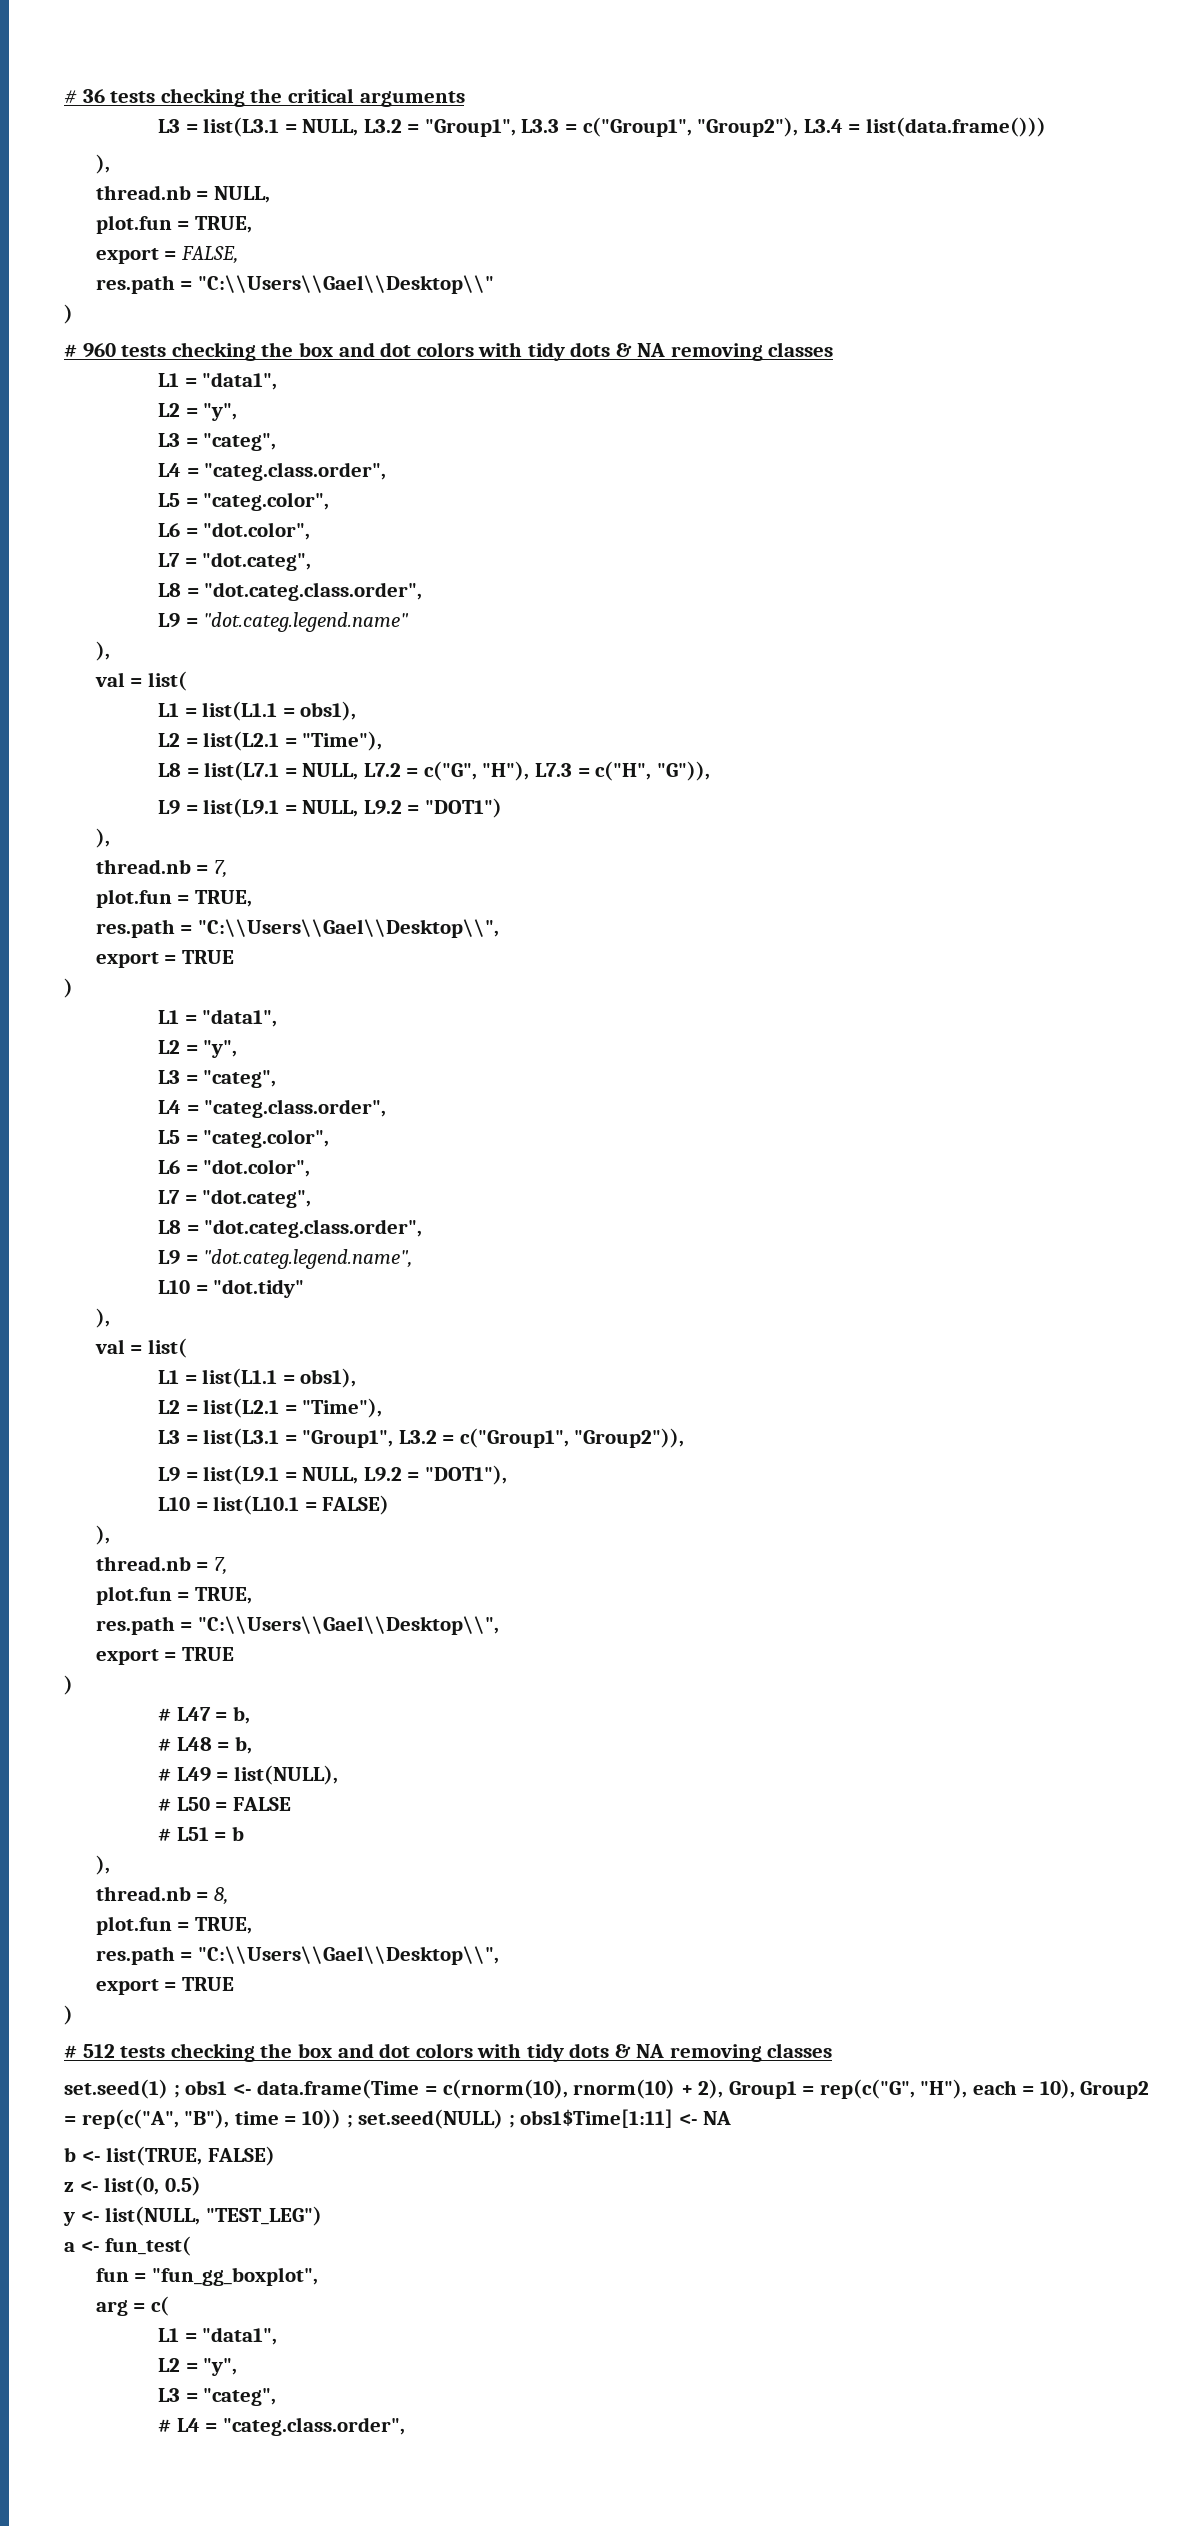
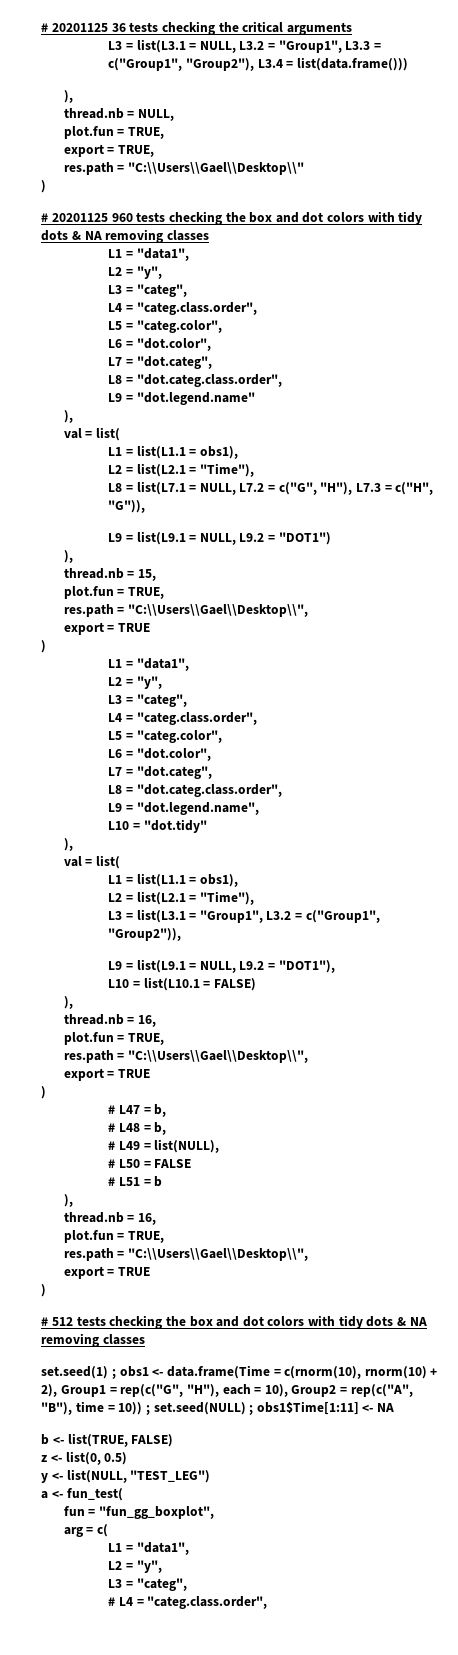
[64,90,78,103] # -> [41,23,108,32] # 20201125
[180,246,238,264] FALSE, -> [117,145,154,157] TRUE,
(78, 350) none -> [51,213,108,222] 20201125
[203,612,410,632] "dot.categ.legend.name" -> [136,392,255,405] "dot.legend.name"
[213,860,227,878] 7, -> [137,569,156,581] 15,
[203,1249,413,1269] "dot.categ.legend.name", -> [136,802,259,815] "dot.legend.name",
[213,1557,227,1575] 7, -> [137,1015,156,1027] 16,
[213,1887,228,1905] 8, -> [137,1213,156,1225] 16,

